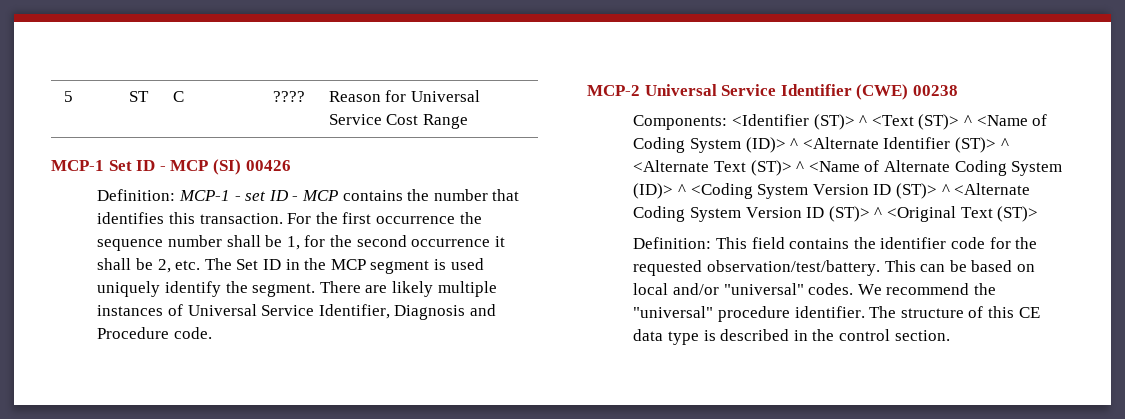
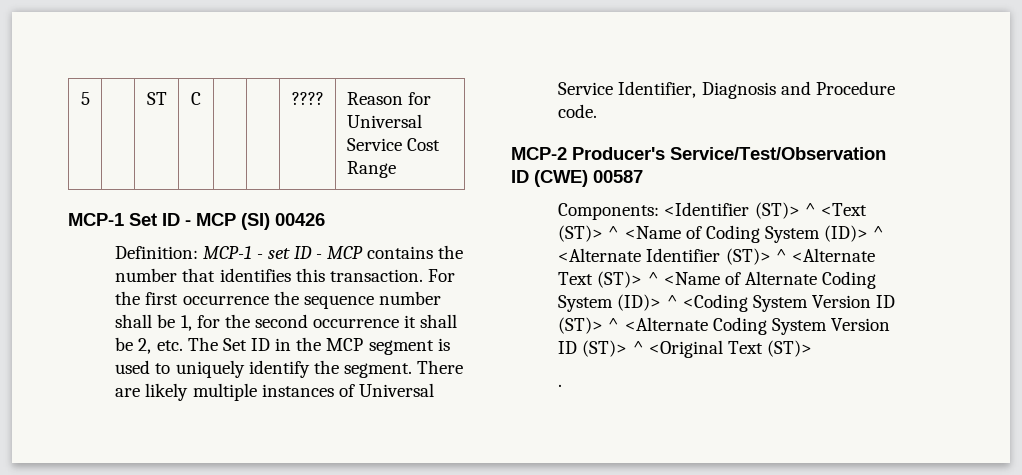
(484, 264) none -> [155,363,171,374] to
[644,84,958,100] Universal Service Identifier (CWE) 00238 -> [572,147,886,160] [511,170,643,187] Producer's Service/Test/Observation ID (CWE) 00587
[633,237,1038,249] [633,260,1035,276] [633,283,996,295] [633,306,1040,322] [633,329,950,345] Definition: This field contains the identifier code for the requested observation/test/battery. This can be based on local and/or "universal" codes. We recommend the "universal" procedure identifier. The structure of this CE data type is described in the control section. -> [558,384,563,387] .

